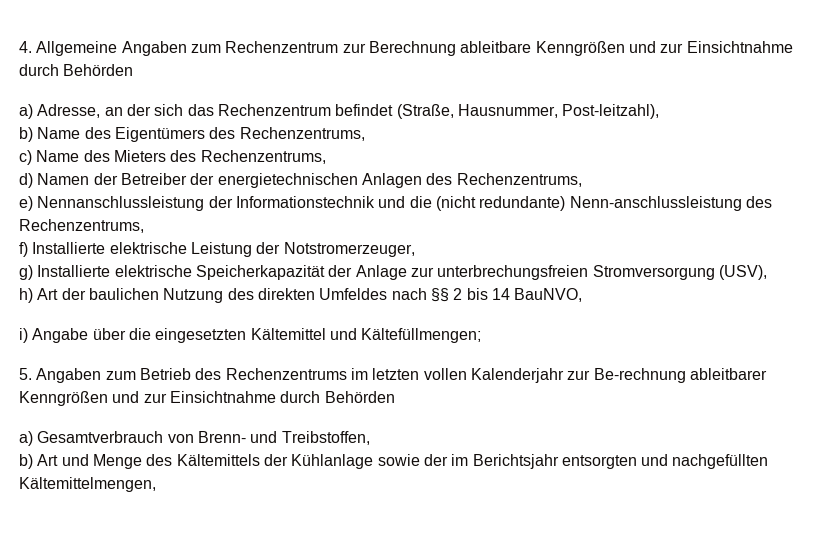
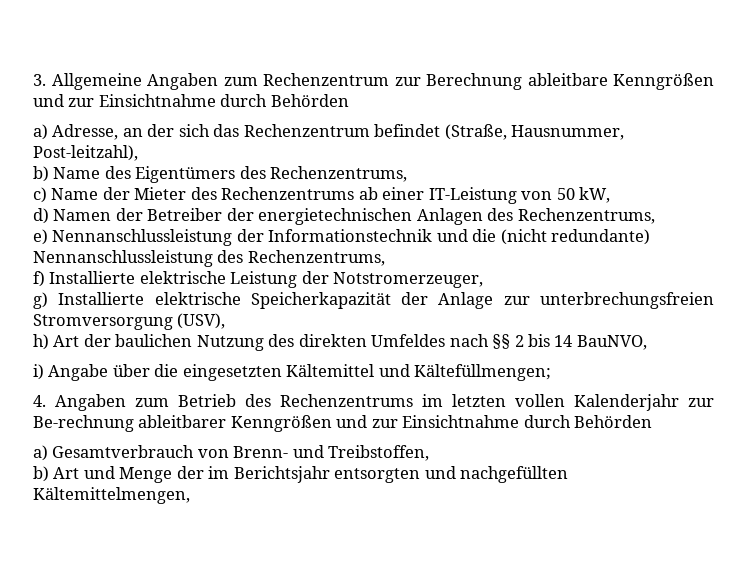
[19,41,32,53] 4. -> [33,74,46,86] 3.
[83,150,326,164] des Mieters des Rechenzentrums, -> [102,187,611,204] der Mieter des Rechenzentrums ab einer IT-Leistung von 50 kW,
[569,196,742,211] Nenn-anschlussleistung -> [33,250,213,267] Nennanschlussleistung
[19,368,32,380] 5. -> [33,395,46,407] 4.
[146,454,420,469] des Kältemittels der Kühlanlage sowie -> (173, 475) none

